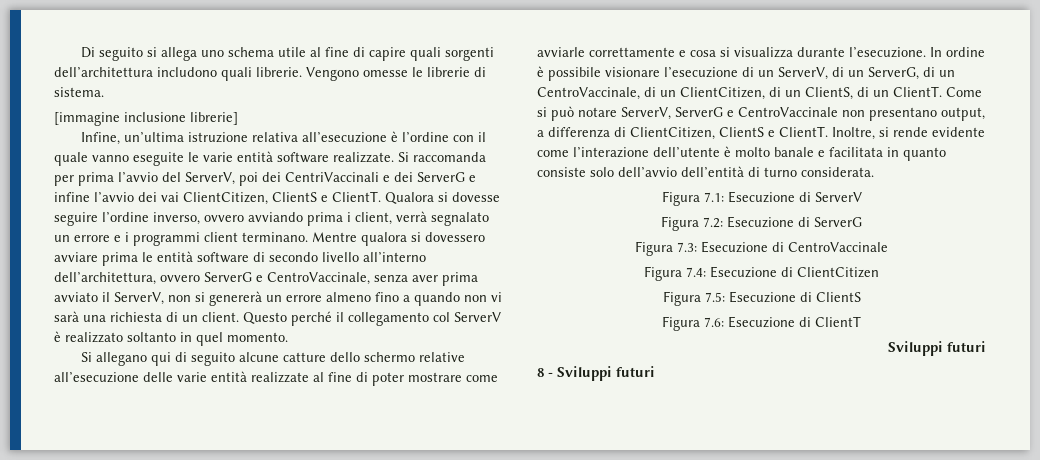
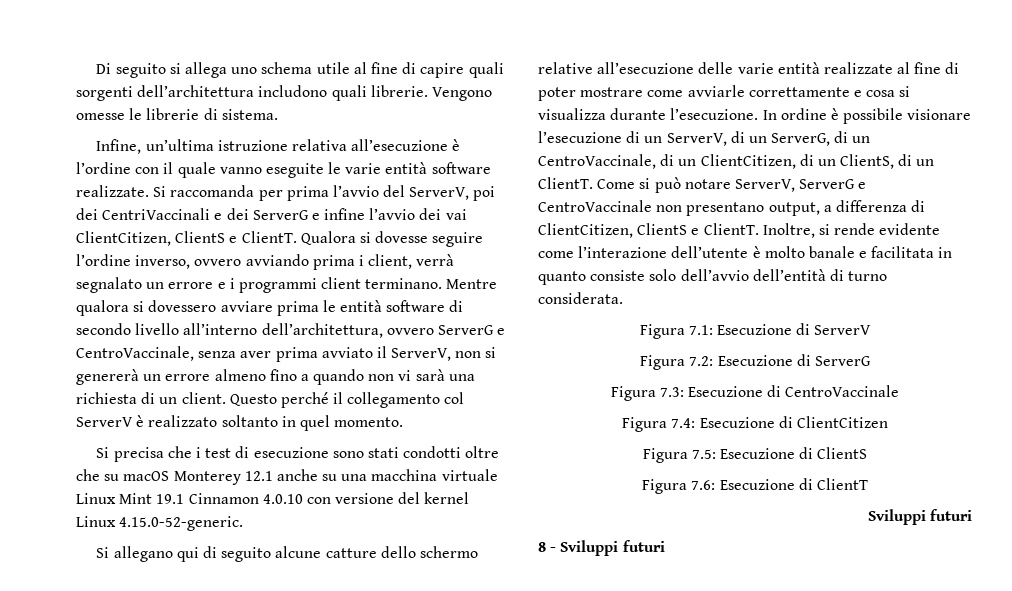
[54,112,238,126] // [immagine inclusione librerie] -> (278, 114) none
(288, 337) none -> [96,446,500,462] [76,469,498,485] [76,492,470,504] [76,516,244,531] // Si precisa che i test di esecuzione sono stati condotti oltre che su macOS Monterey 12.1 anche su una macchina virtuale Linux Mint 19.1 Cinnamon 4.0.10 con versione del kernel Linux 4.15.0-52-generic.

